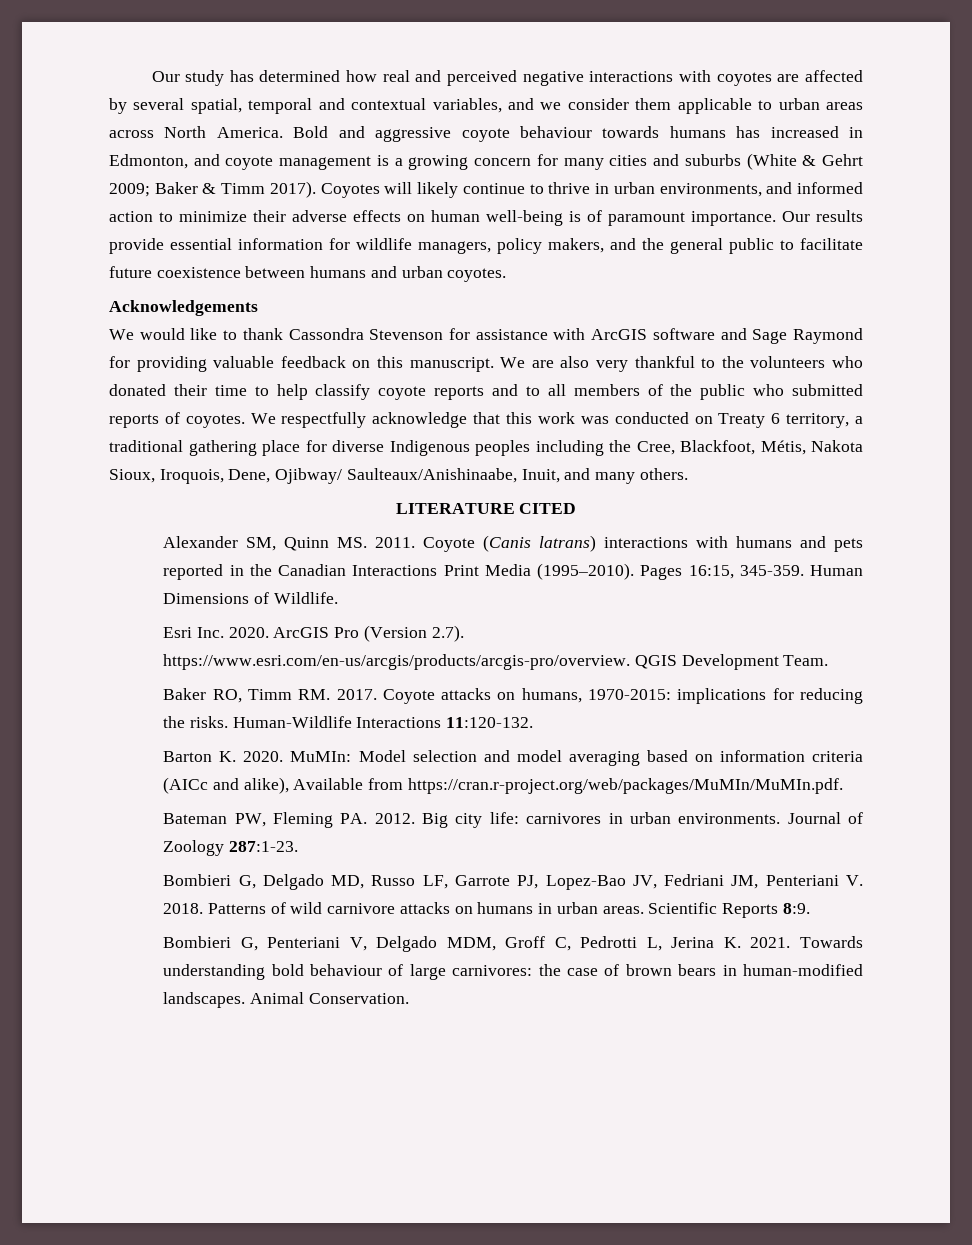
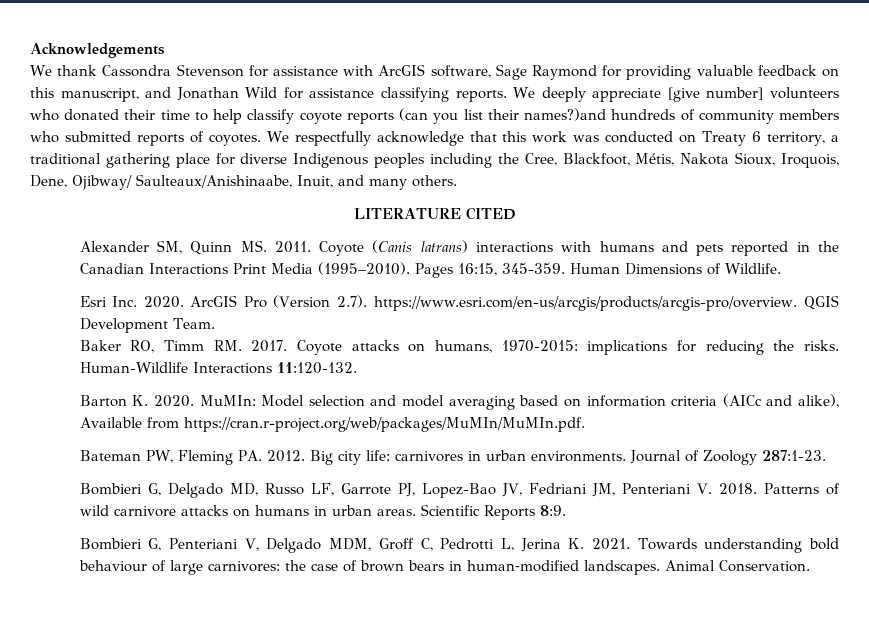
[151,70,864,86] [109,98,864,114] [109,126,863,142] [109,153,864,170] [109,181,864,198] [109,210,863,226] [109,238,863,254] [109,266,507,282] Our study has determined how real and perceived negative interactions with coyotes are affected by several spatial, temporal and contextual variables, and we consider them applicable to urban areas across North America. Bold and aggressive coyote behaviour towards humans has increased in Edmonton, and coyote management is a growing concern for many cities and suburbs (White & Gehrt 2009; Baker & Timm 2017). Coyotes will likely continue to thrive in urban environments, and informed action to minimize their adverse effects on human well-being is of paramount importance. Our results provide essential information for wildlife managers, policy makers, and the general public to facilitate future coexistence between humans and urban coyotes. // -> (30, 50) none
[139,328,238,340] would like to -> (52, 70) none
[652,328,747,340] software and -> [430,65,491,78] software,
[409,356,744,372] manuscript. We are also very thankful to the -> [60,87,764,102] manuscript, and Jonathan Wild for assistance classifying reports. We deeply appreciate [give number]
[492,384,746,400] and to all members of the public -> [399,108,840,124] (can you list their names?)and hundreds of community members

